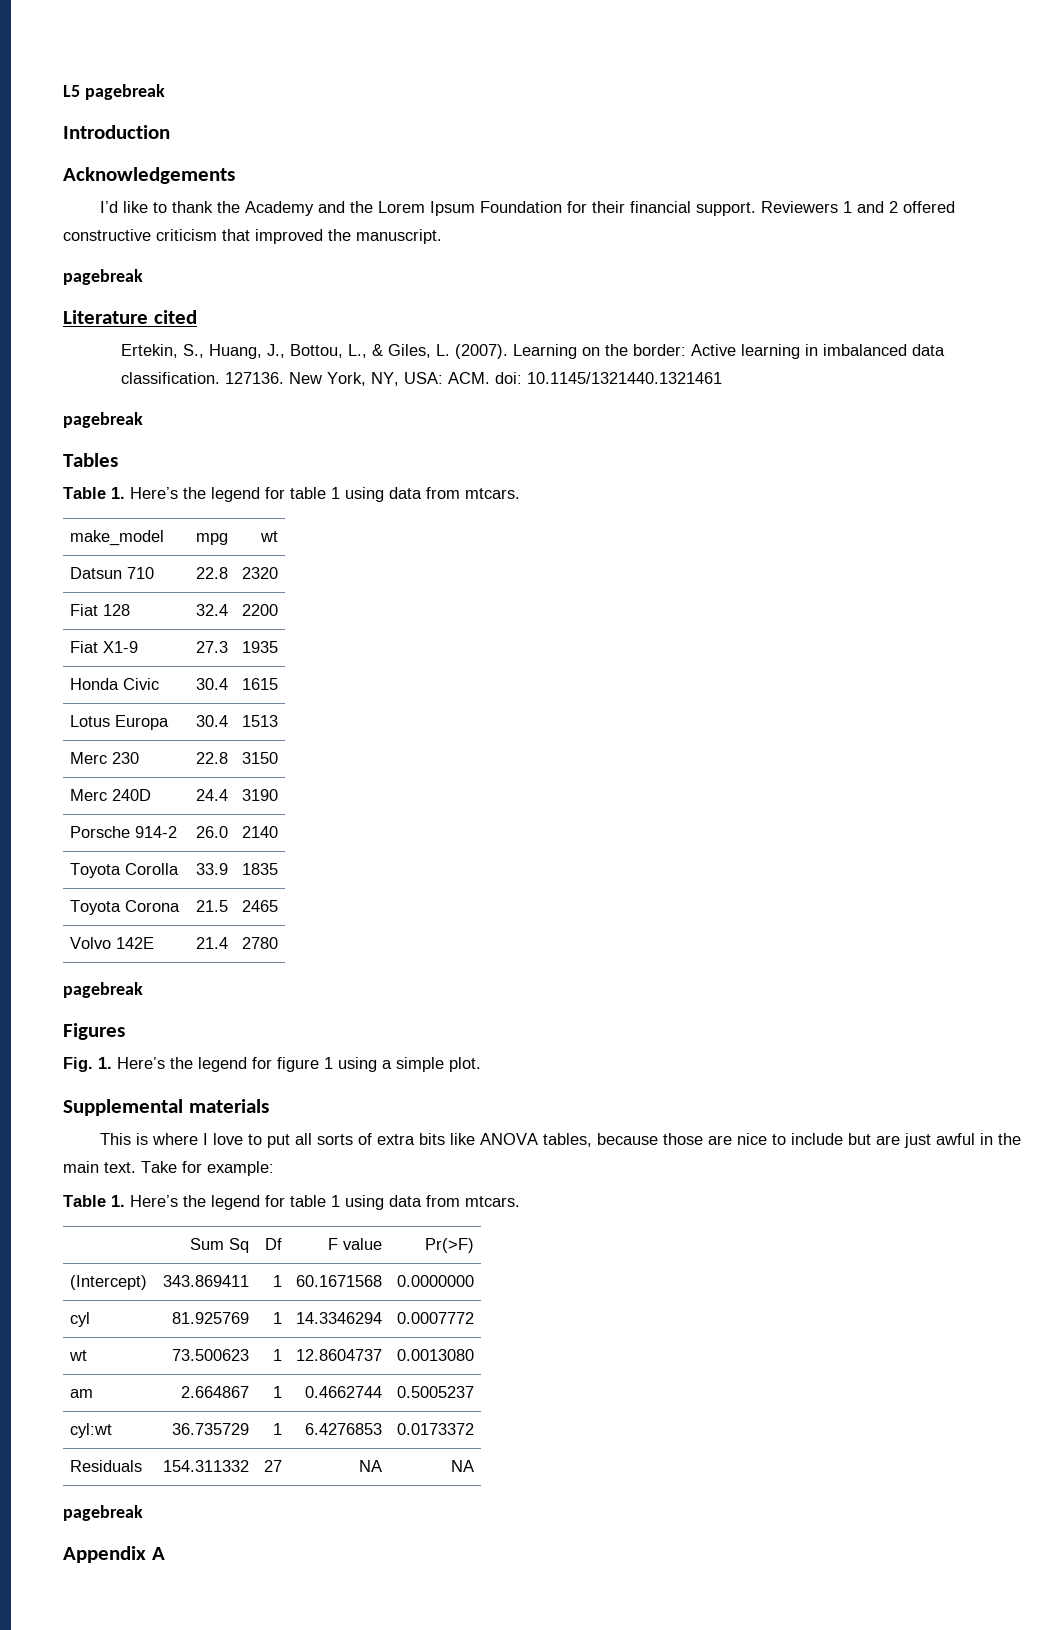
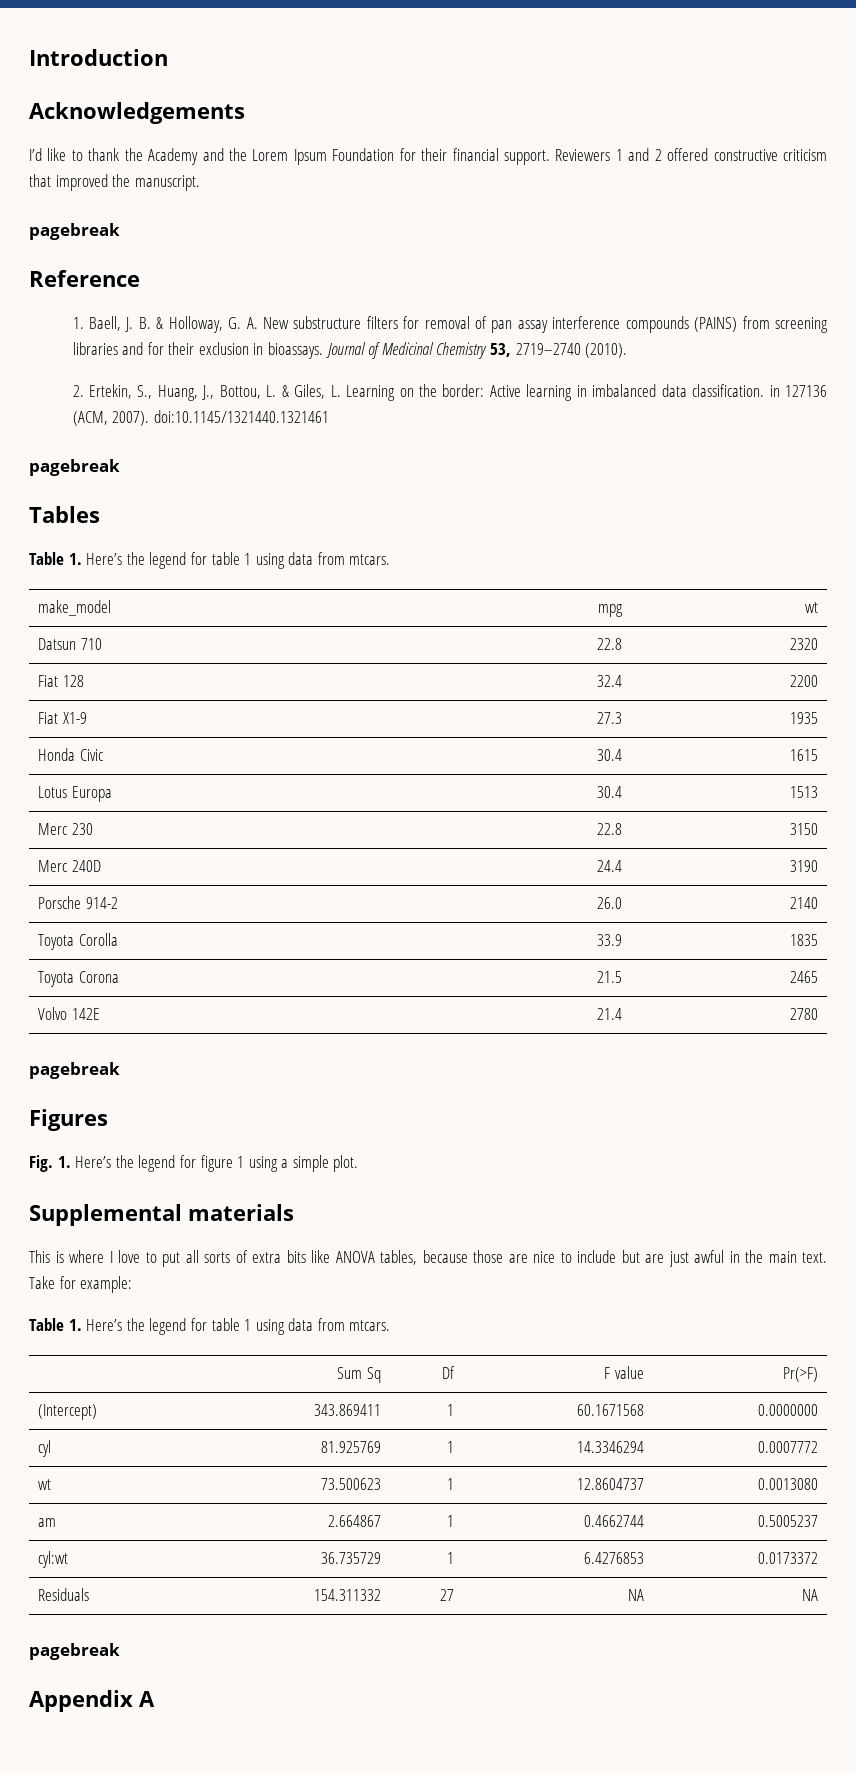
[63,84,165,100] L5 pagebreak // -> (29, 57) none
[63,310,197,324] Literature cited // -> [29,270,140,287] [72,316,828,333] [72,342,628,359] [72,385,84,397] Reference // 1. Baell, J. B. & Holloway, G. A. New substructure filters for removal of pan assay interference compounds (PAINS) from screening libraries and for their exclusion in bioassays. Journal of Medicinal Chemistry 53, 2719–2740 (2010). // 2.
[347,344,367,358] L., -> [266,385,277,397] L.
[454,344,508,359] (2007). -> (341, 391) none
[224,372,722,386] 127136. New York, NY, USA: ACM. doi: 10.1145/1321440.1321461 -> [769,385,827,397] [72,410,329,426] in 127136 (ACM, 2007). doi:10.1145/1321440.1321461

